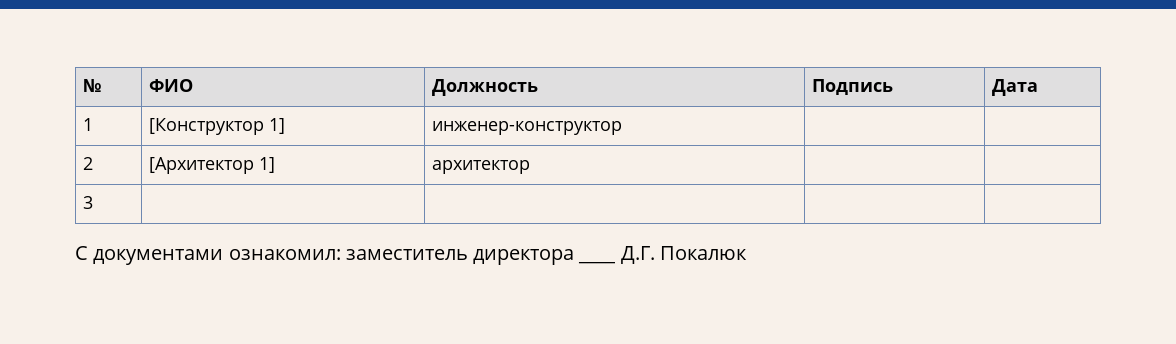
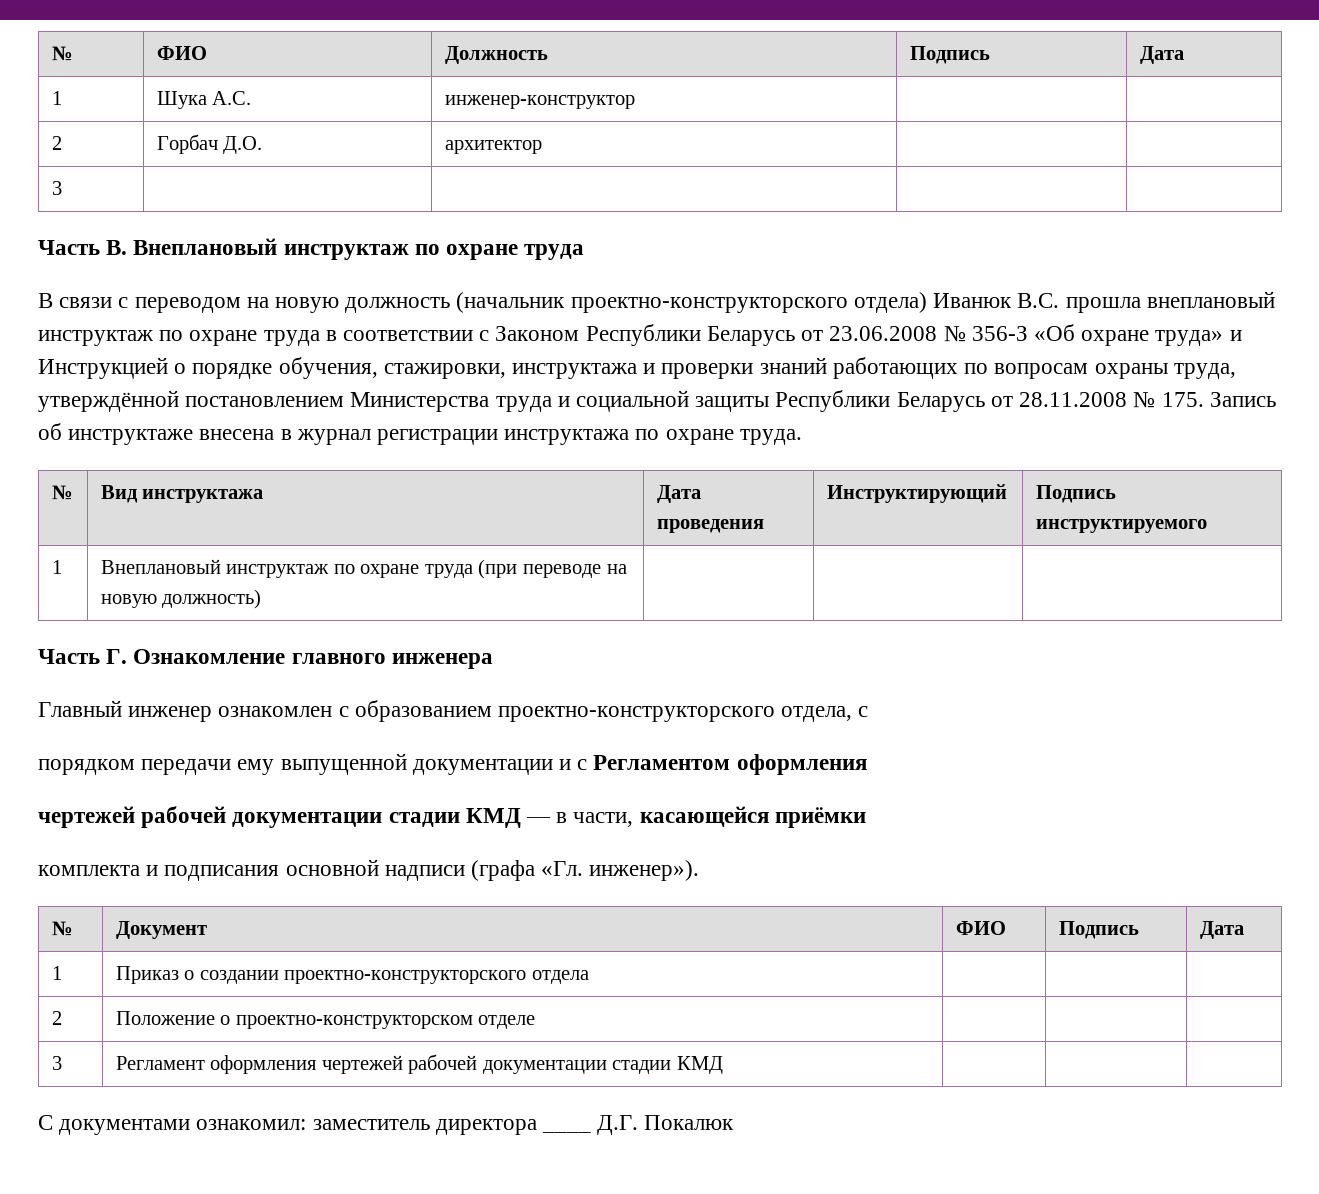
[148,118,285,135] [Конструктор 1] -> [156,91,252,109] Шука А.С.
[148,157,275,174] [Архитектор 1] -> [156,134,263,154] Горбач Д.О.
(93, 202) none -> [38,238,585,260] [38,291,1275,313] [38,324,1242,346] [38,357,1236,379] [38,390,1276,412] [38,423,802,445] [51,485,73,500] [100,485,264,503] [656,485,701,503] [656,519,764,533] [826,484,1007,503] [1035,485,1116,503] [1035,519,1207,533] [51,560,62,574] [100,559,627,579] [100,589,262,609] [38,649,493,669] [38,700,869,722] [38,753,867,775] [38,806,866,828] [38,859,700,881] [51,921,73,936] [115,921,207,939] [955,921,1006,935] [1058,921,1139,939] [1199,921,1244,939] [51,966,62,980] [115,966,589,984] [51,1011,62,1025] [115,1011,536,1029] [51,1056,62,1070] [115,1054,724,1074] // Часть В. Внеплановый инструктаж по охране труда // В связи с переводом на новую должность (начальник проектно-конструкторского отдела) Иванюк В.С. прошла внеплановый инструктаж по охране труда в соответствии с Законом Республики Беларусь от 23.06.2008 № 356-З «Об охране труда» и Инструкцией о порядке обучения, стажировки, инструктажа и проверки знаний работающих по вопросам охраны труда, утверждённой постановлением Министерства труда и социальной защиты Республики Беларусь от 28.11.2008 № 175. Запись об инструктаже внесена в журнал регистрации инструктажа по охране труда. // № | Вид инструктажа | Дата проведения | Инструктирующий | Подпись инструктируемого // 1 | Внеплановый инструктаж по охране труда (при переводе на новую должность) | | | // Часть Г. Ознакомление главного инженера // Главный инженер ознакомлен с образованием проектно-конструкторского отдела, с // порядком передачи ему выпущенной документации и с Регламентом оформления // чертежей рабочей документации стадии КМД — в части, касающейся приёмки // комплекта и подписания основной надписи (графа «Гл. инженер»). // № | Документ | ФИО | Подпись | Дата // 1 | Приказ о создании проектно-конструкторского отдела | | | // 2 | Положение о проектно-конструкторском отделе | | | // 3 | Регламент оформления чертежей рабочей документации стадии КМД | | |

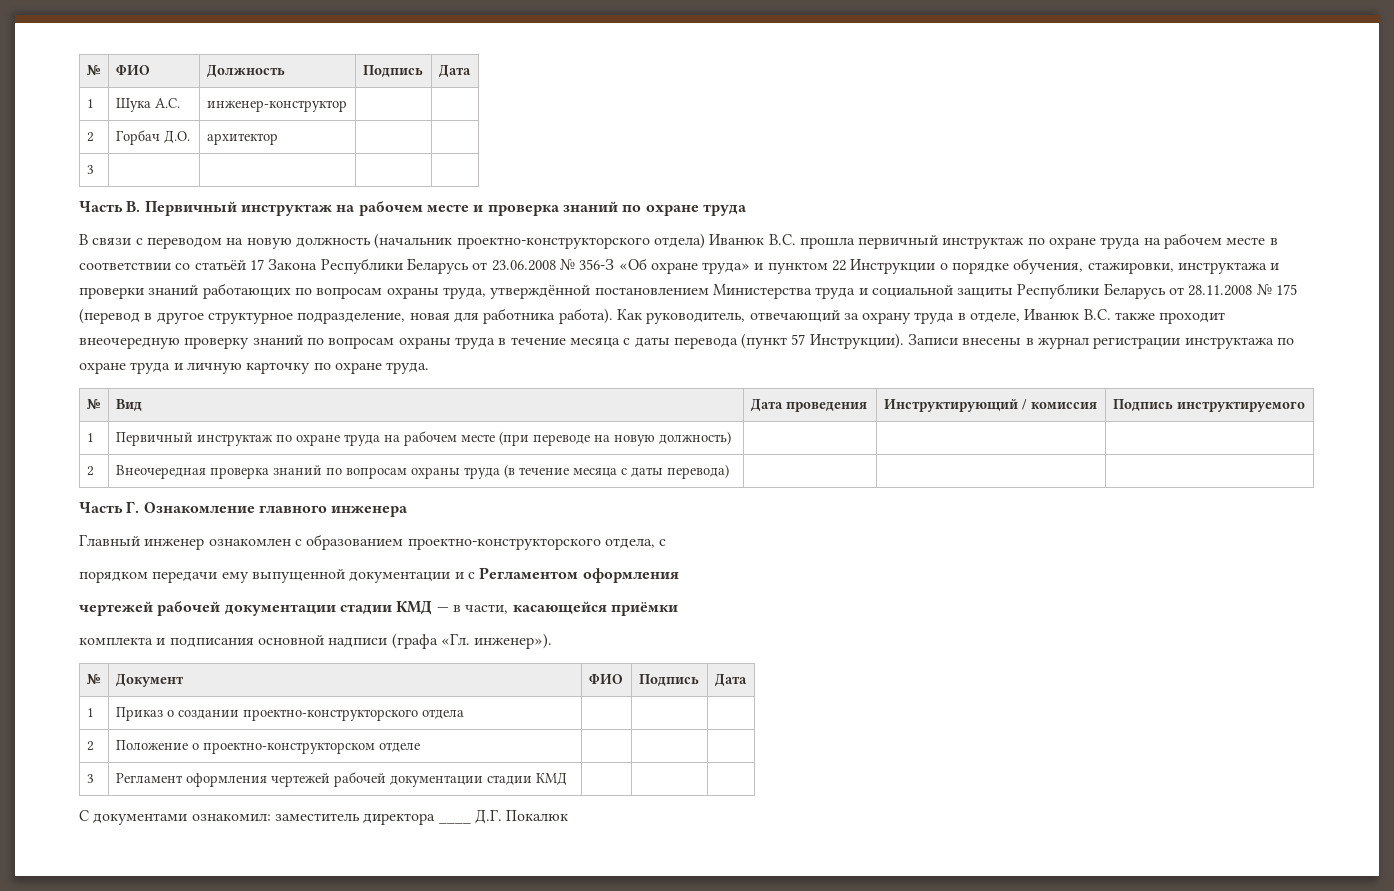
[133,238,409,260] Внеплановый инструктаж -> [144,201,618,216] Первичный инструктаж на рабочем месте и проверка знаний
[1146,291,1275,308] [38,326,580,346] внеплановый инструктаж по охране труда в соответствии с Законом -> [858,233,1278,249] [79,259,318,270] первичный инструктаж по охране труда на рабочем месте в соответствии со статьёй 17 Закона
[38,357,168,379] Инструкцией -> [767,259,936,274] пунктом 22 Инструкции
[1161,392,1276,407] [38,423,275,445] 175. Запись об инструктаже внесена -> [1276,284,1298,295] [79,308,1226,324] [79,333,1022,349] 175 (перевод в другое структурное подразделение, новая для работника работа). Как руководитель, отвечающий за охрану труда в отделе, Иванюк В.С. также проходит внеочередную проверку знаний по вопросам охраны труда в течение месяца с даты перевода (пункт 57 Инструкции). Записи внесены
(734, 437) none -> [130,362,382,374] труда и личную карточку по охране
[142,489,264,503] инструктажа -> (142, 405) none
(1007, 493) none -> [1021,399,1097,410] / комиссия
[100,559,473,578] Внеплановый инструктаж по охране труда -> [115,431,495,446] Первичный инструктаж по охране труда на рабочем месте
(262, 599) none -> [86,466,94,476] [115,464,729,479] // 2 | Внеочередная проверка знаний по вопросам охраны труда (в течение месяца с даты перевода) | | |

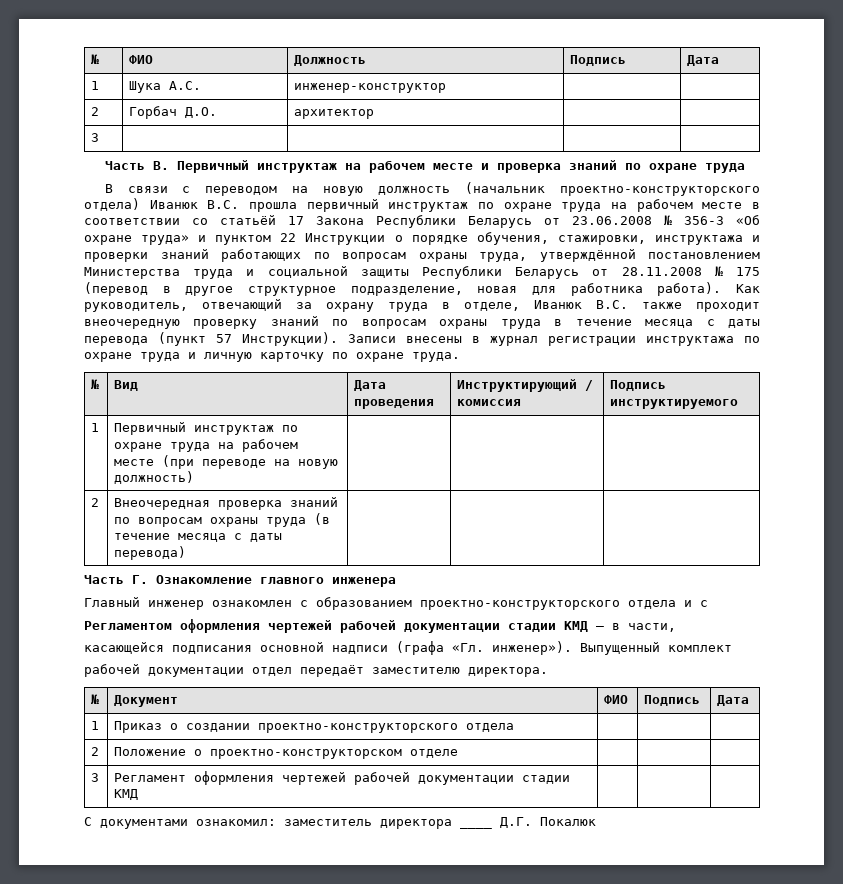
[604,538,655,549] отдела, -> [628,600,692,609] отдела и
[79,569,475,583] порядком передачи ему выпущенной документации и с -> (708, 603) none
(679, 575) // -> (260, 626) none
[512,601,678,616] [79,637,166,645] касающейся приёмки // комплекта и -> [84,642,164,654] // касающейся
(553, 641) none -> [580,642,732,655] [84,664,548,677] Выпущенный комплект // рабочей документации отдел передаёт заместителю директора.

